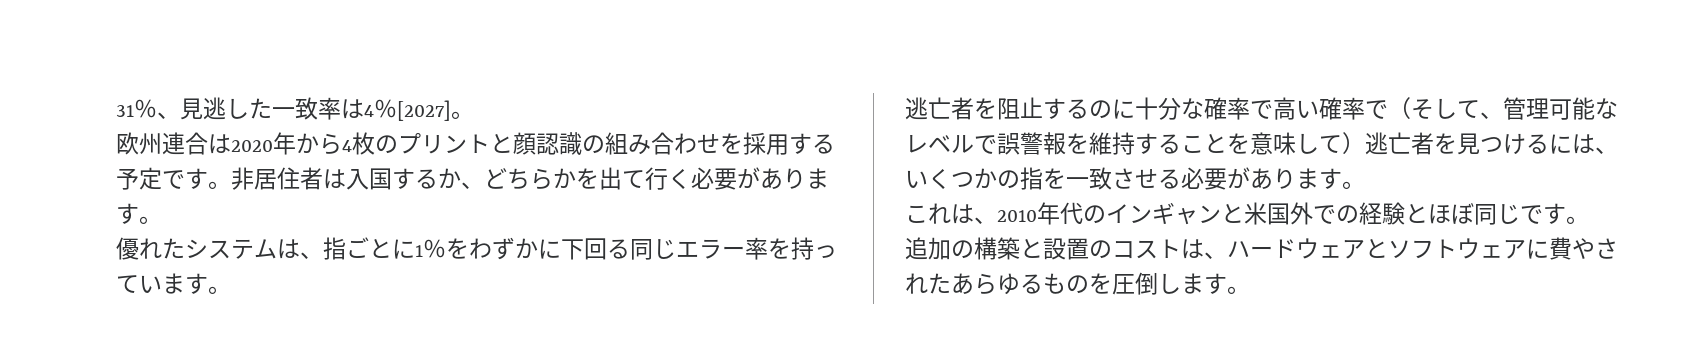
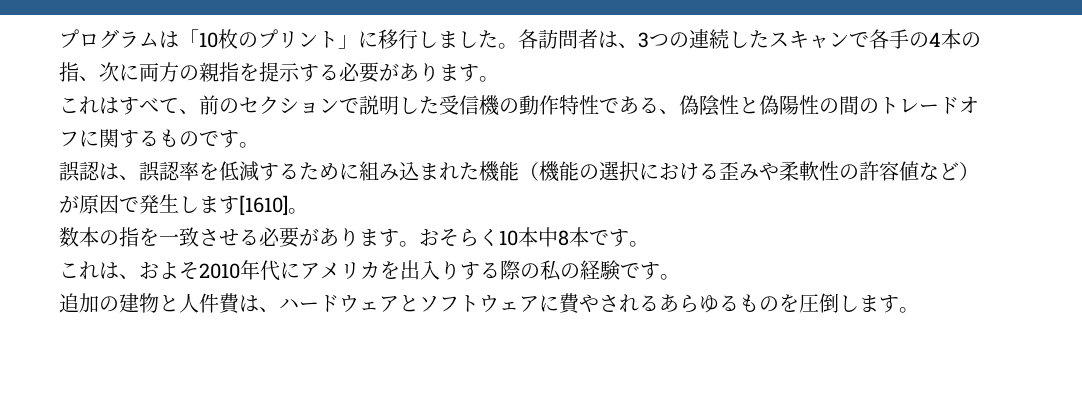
[116,97,474,121] [116,132,835,155] [116,167,829,190] [116,203,162,224] [116,237,837,260] [116,273,231,294] [905,97,1618,120] [905,132,1618,155] [905,168,997,189] 31％、見逃した一致率は4％[2027]。 // 欧州連合は2020年から4枚のプリントと顔認識の組み合わせを採用する予定です。非居住者は入国するか、どちらかを出て行く必要があります。 // 優れたシステムは、指ごとに1％をわずかに下回る同じエラー率を持っています。 // 逃亡者を阻止するのに十分な確率で高い確率で（そして、管理可能なレベルで誤警報を維持することを意味して）逃亡者を見つけるには、いくつか -> [59,29,981,49] [59,62,499,83] [59,95,979,116] [59,129,259,148] [59,161,979,182] [59,194,308,216] [59,227,99,247] プログラムは「10枚のプリント」に移行しました。各訪問者は、3つの連続したスキャンで各手の4本の指、次に両方の親指を提示する必要があります。 // これはすべて、前のセクションで説明した受信機の動作特性である、偽陰性と偽陽性の間のトレードオフに関するものです。 // 誤認は、誤認率を低減するために組み込まれた機能（機能の選択における歪みや柔軟性の許容値など）が原因で発生します[1610]。 // 数本
(1365, 185) none -> [419,227,649,247] おそらく10本中8本です。
(997, 220) none -> [139,261,199,279] およそ
[1083,202,1520,225] のインギャンと米国外での経験とほぼ同じ -> [280,260,620,281] にアメリカを出入りする際の私の経験
[974,237,1181,260] 構築と設置のコスト -> [119,293,240,314] 建物と人件費
[928,273,951,294] た -> [639,295,659,312] る

